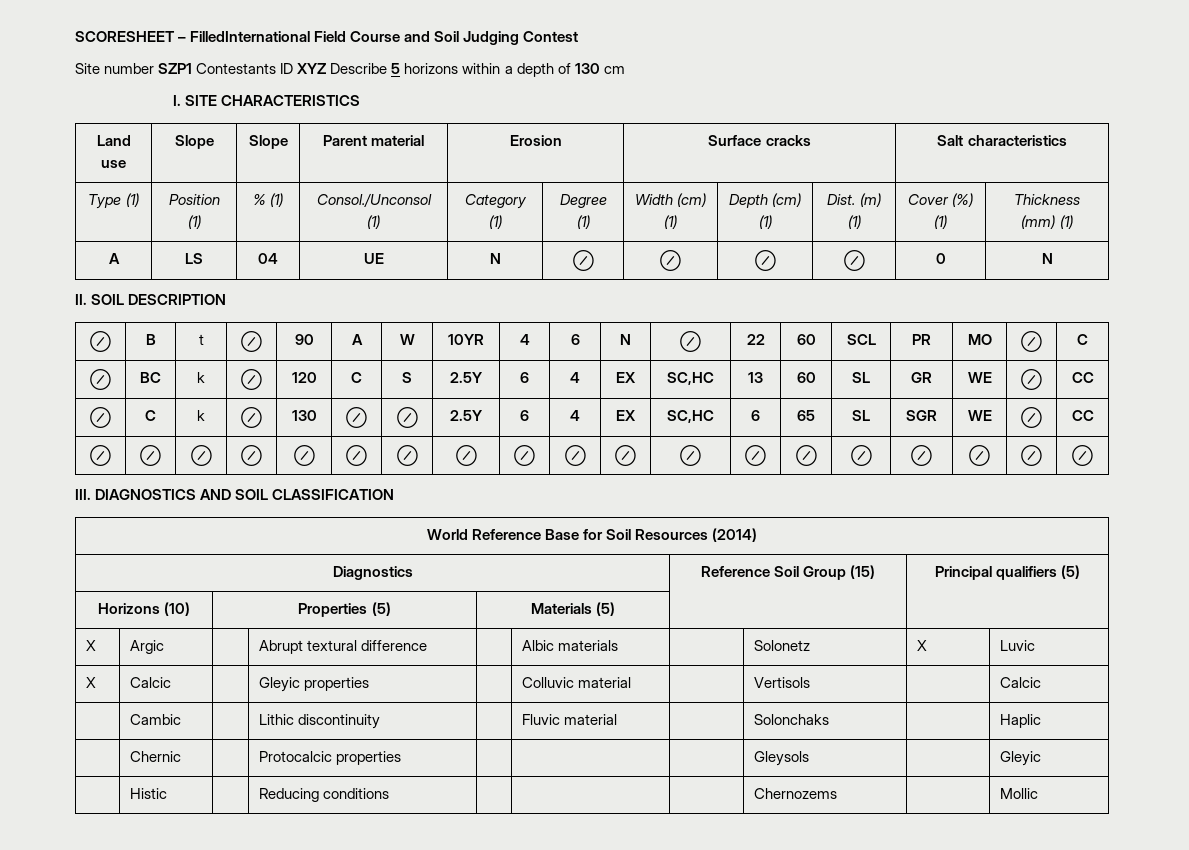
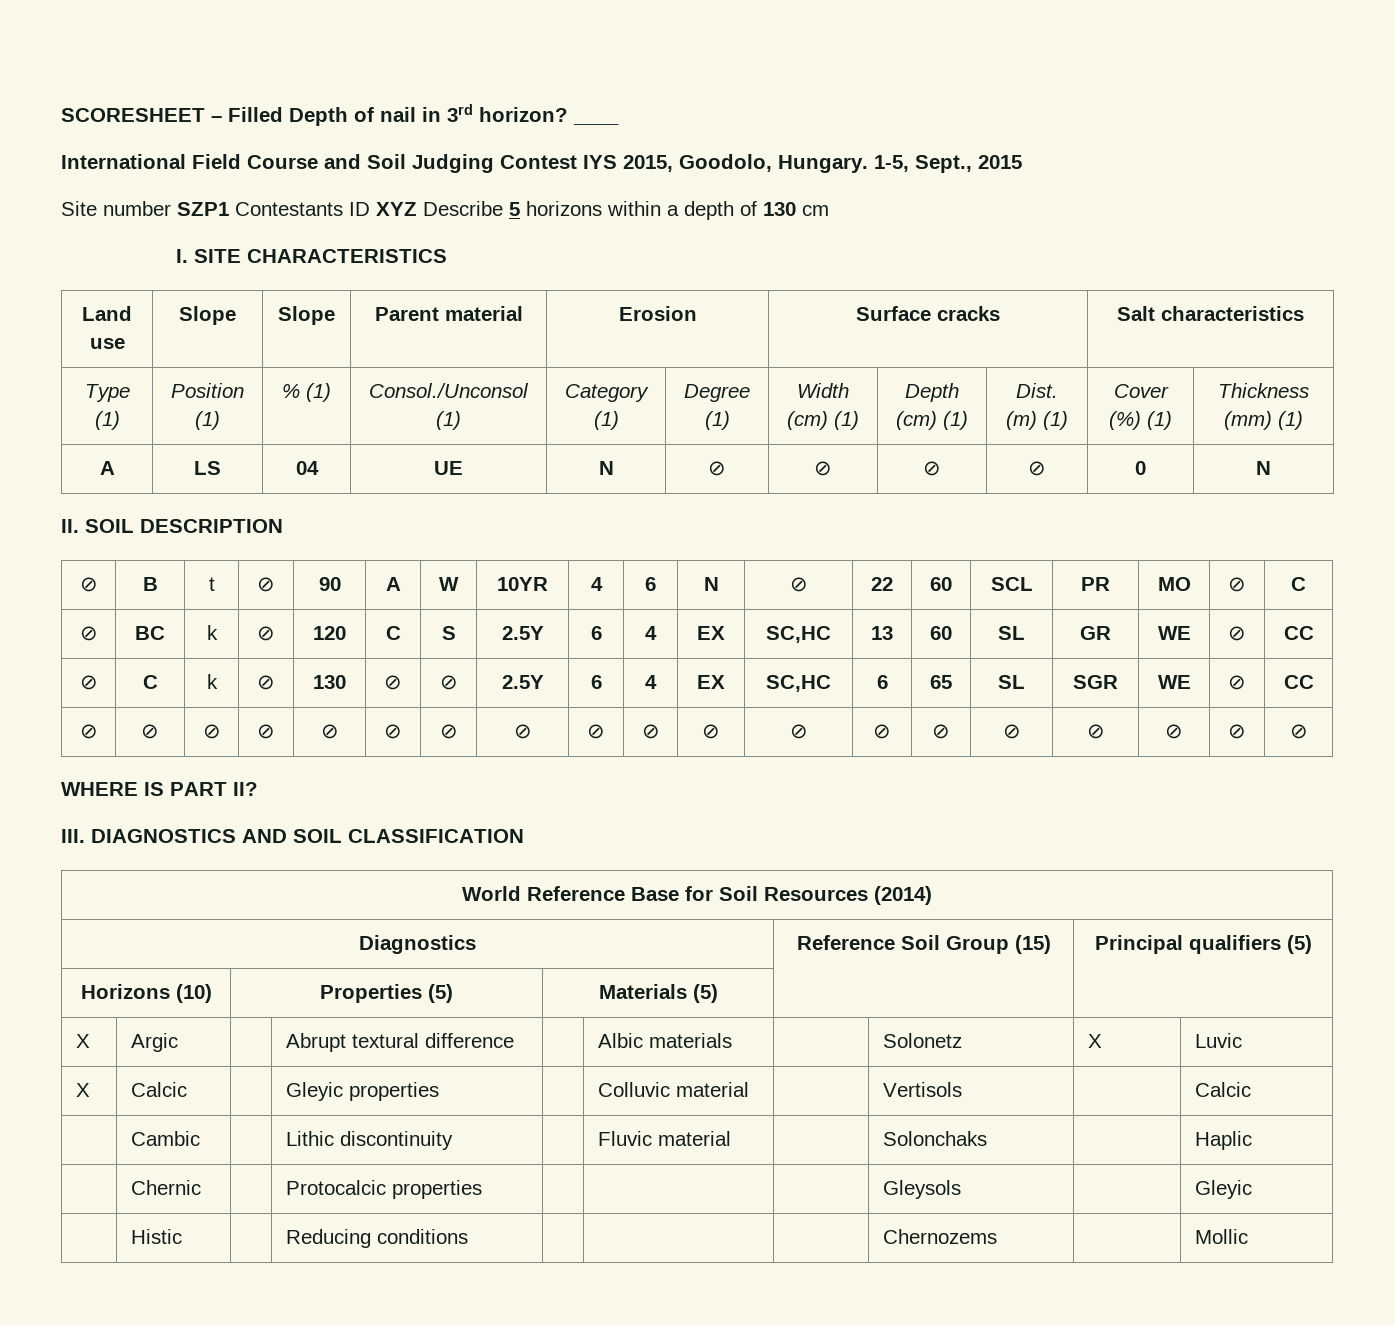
[190,31,311,42] FilledInternational -> [228,104,568,126] [573,122,619,125] [61,154,186,169] Filled Depth of nail in 3rd horizon? ____ // International
(579, 36) none -> [583,154,1022,173] IYS 2015, Goodolo, Hungary. 1-5, Sept., 2015
(1093, 455) none -> [61,782,258,796] // WHERE IS PART II?

